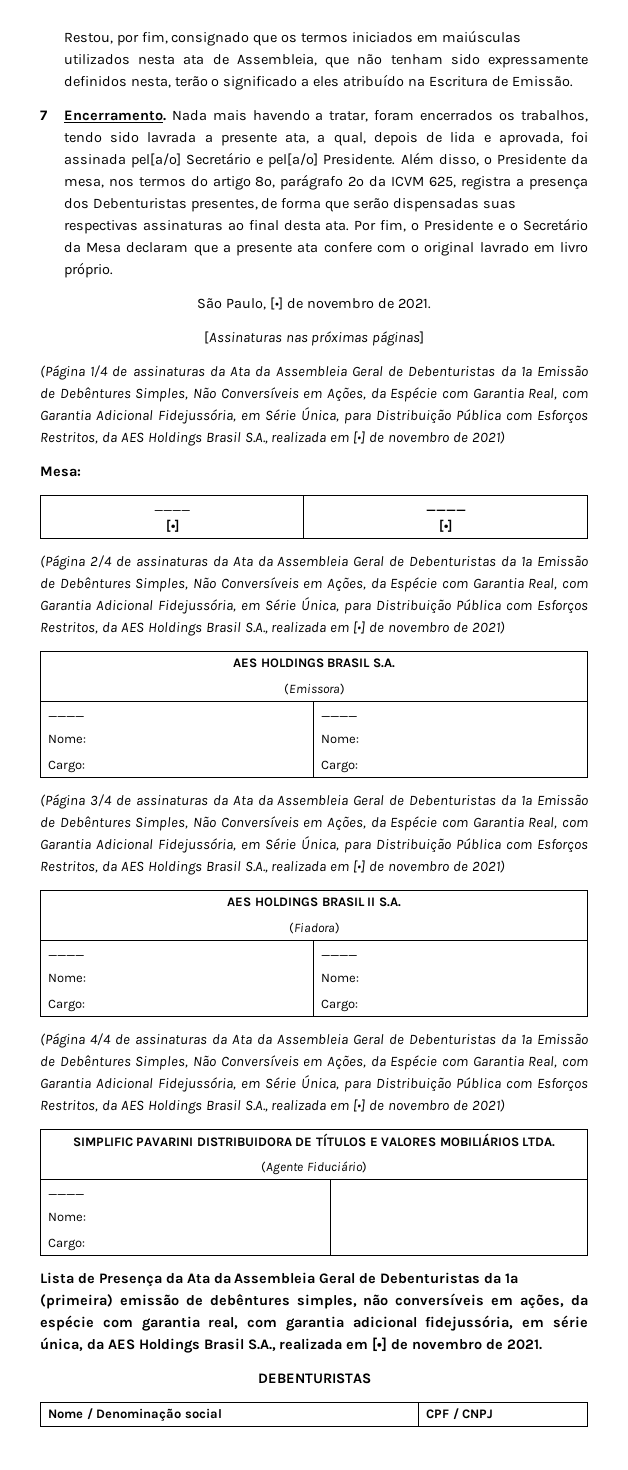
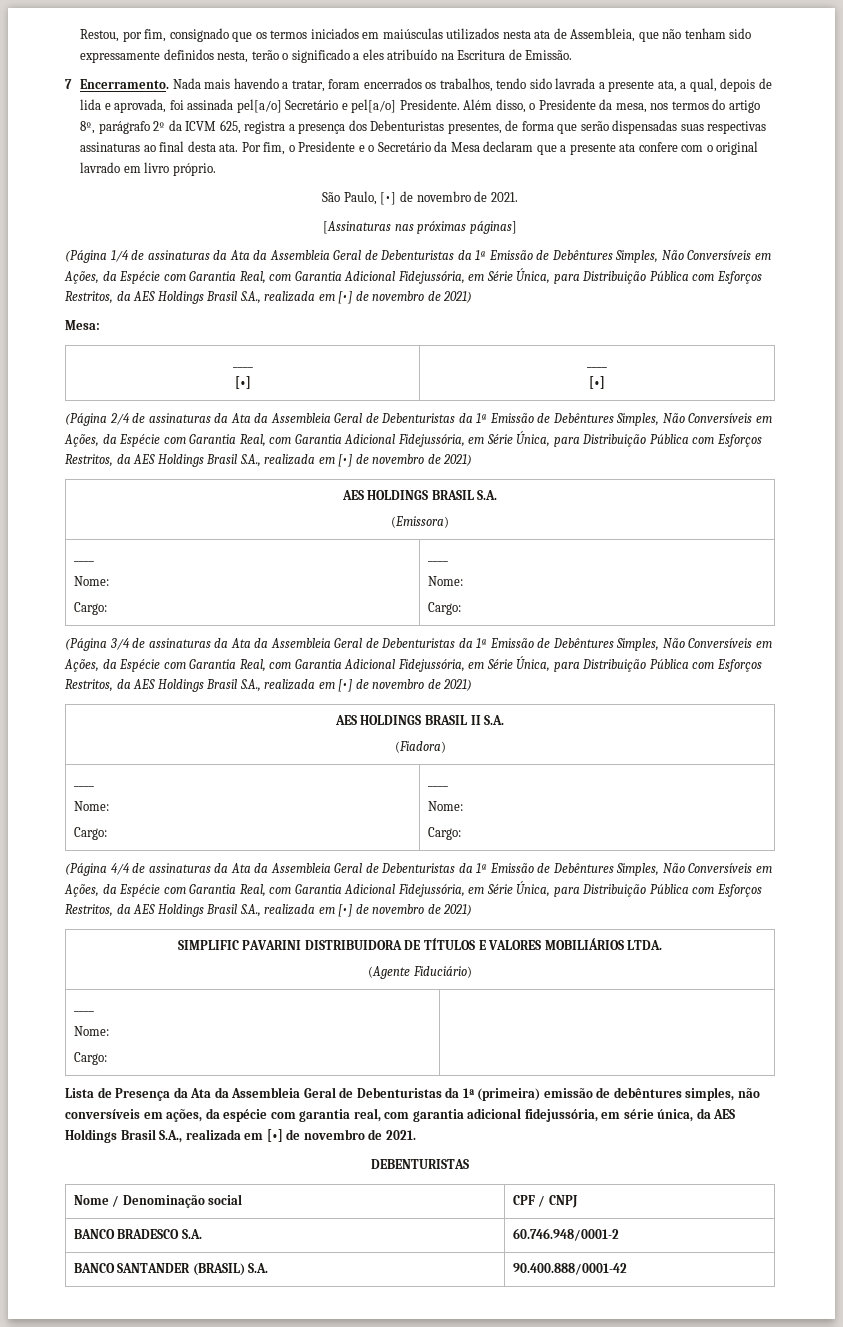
(494, 1414) none -> [73,1229,202,1239] [512,1228,619,1241] [73,1263,269,1276] [512,1263,627,1275] // BANCO BRADESCO S.A. | 60.746.948/0001-2 // BANCO SANTANDER (BRASIL) S.A. | 90.400.888/0001-42

